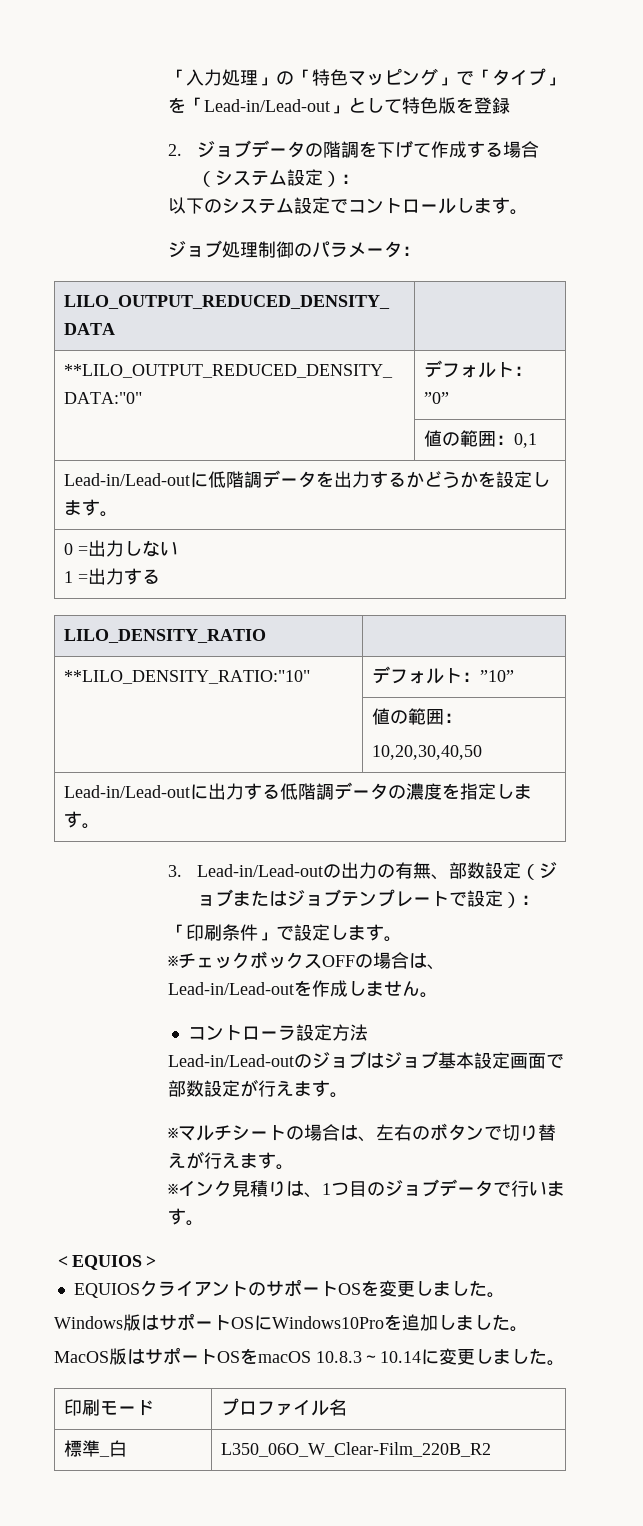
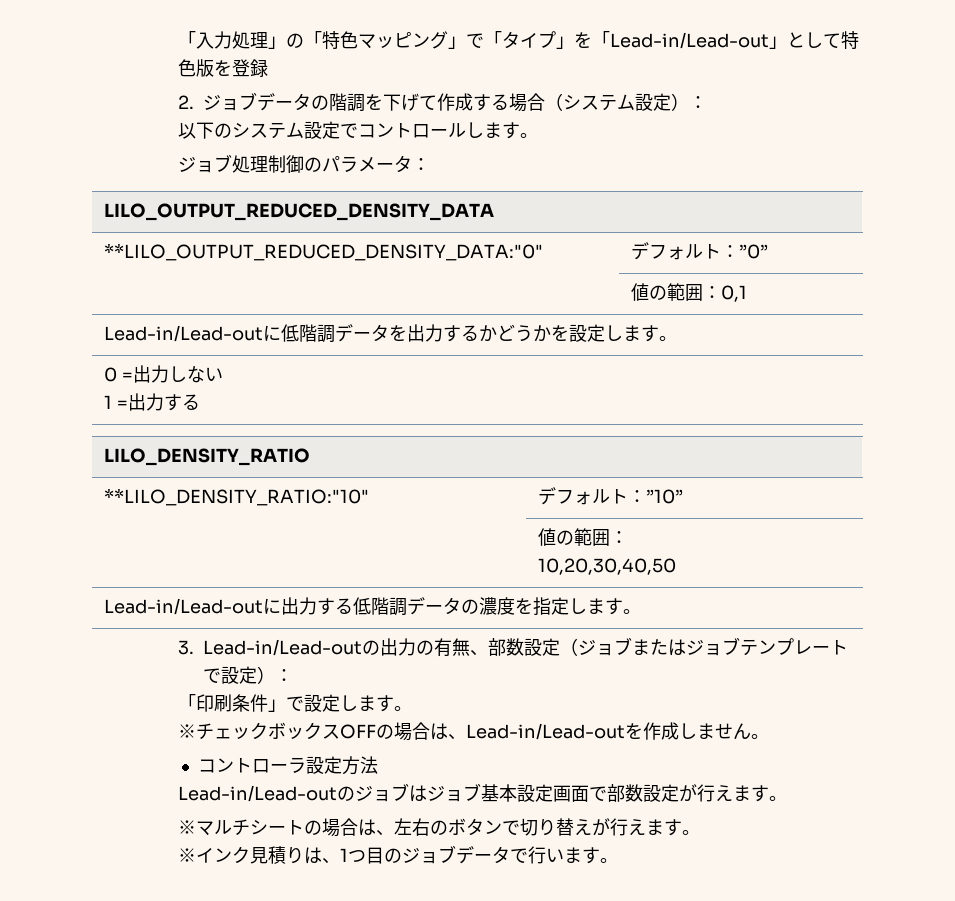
[54,1255,160,1270] [73,1279,505,1298] [54,1313,528,1332] [54,1347,565,1366] [63,1399,154,1416] [220,1398,347,1416] [63,1440,127,1457] [220,1442,491,1457] // ＜EQUIOS＞ // EQUIOSクライアントのサポートOSを変更しました。 // Windows版はサポートOSにWindows10Proを追加しました。 // MacOS版はサポートOSをmacOS 10.8.3～10.14に変更しました。 // 印刷モード | プロファイル名 // 標準_白 | L350_06O_W_Clear-Film_220B_R2 -> (619, 860) none

